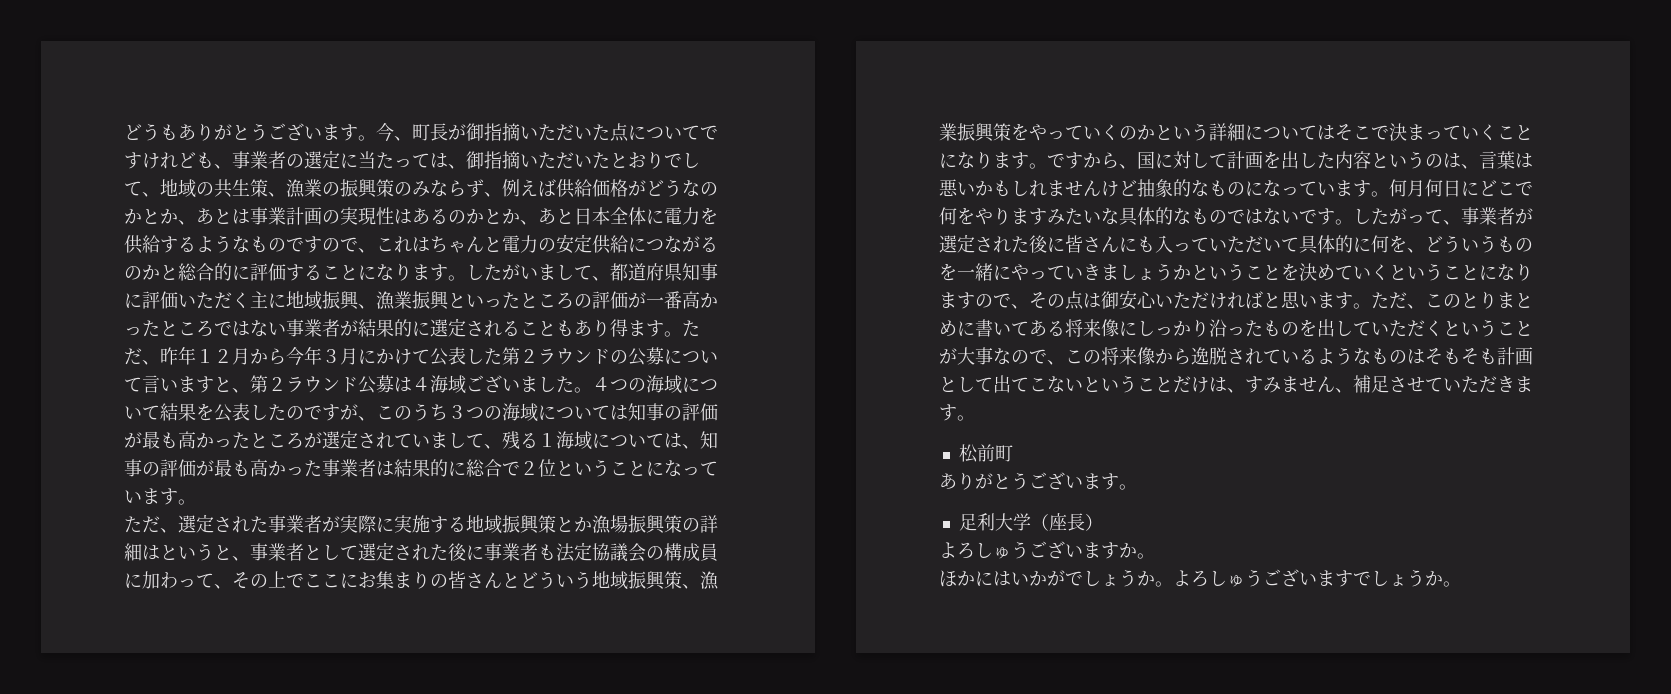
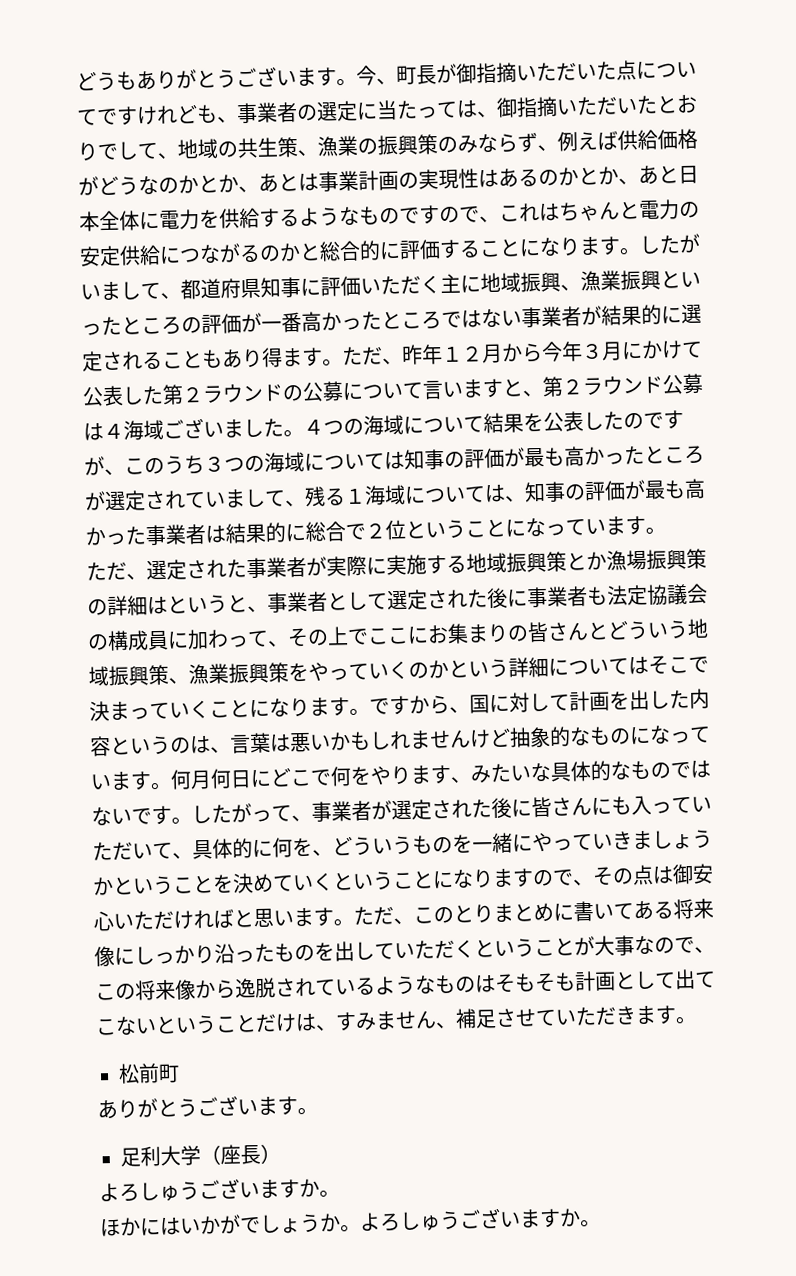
(1047, 216) none -> [450,776,472,783] 、
(1299, 244) none -> [172,852,193,859] 、
[1353,569,1425,587] でしょう -> (561, 1218) none

